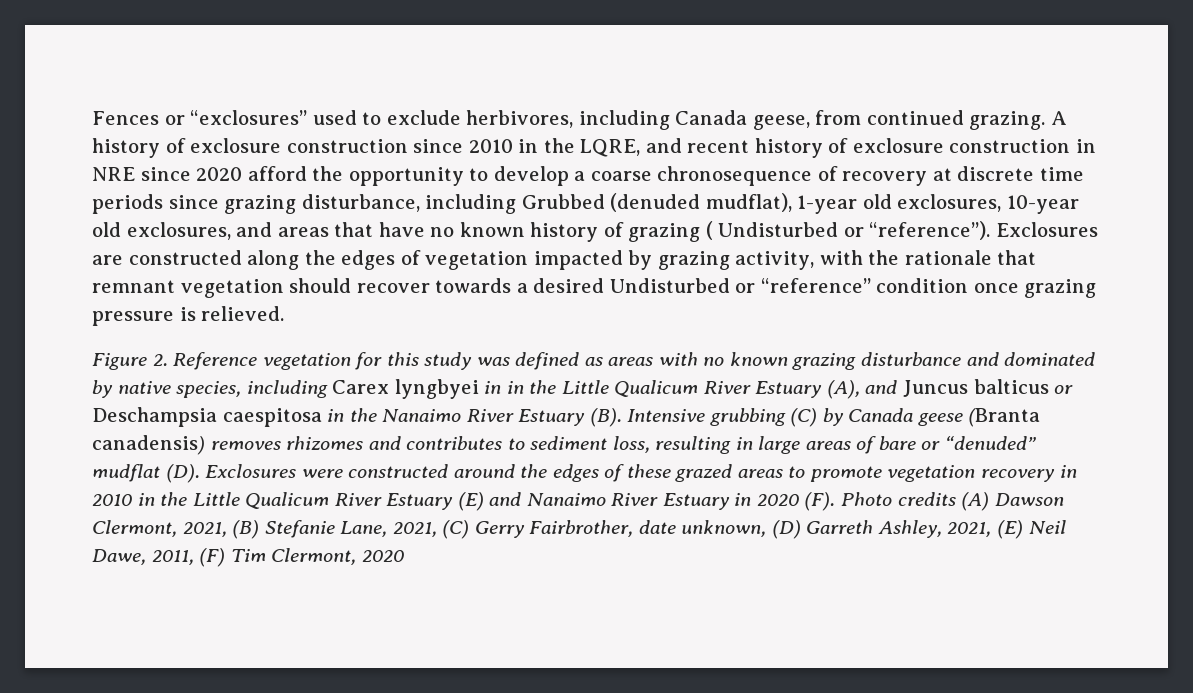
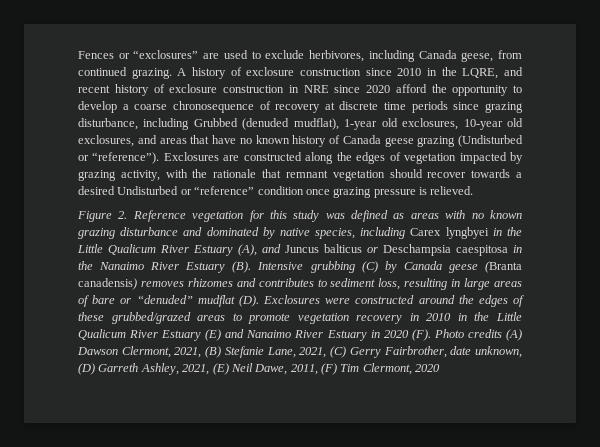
(308, 117) none -> [203,53,220,59] are
[628,221,839,242] grazing ( Undisturbed -> [342,135,523,147] Canada geese grazing (Undisturbed
[506,381,524,394] in -> (502, 232) none
[675,464,733,482] grazed -> [111,312,191,324] grubbed/grazed

